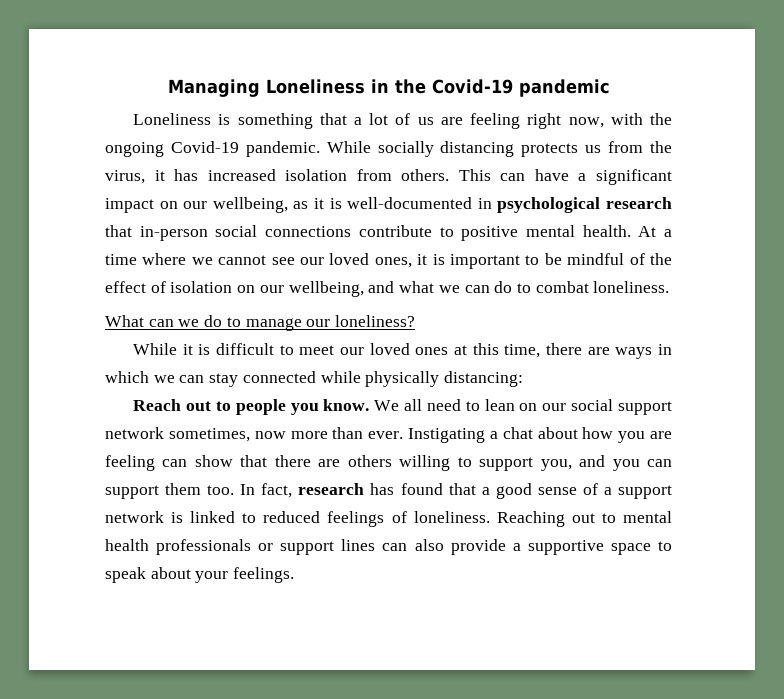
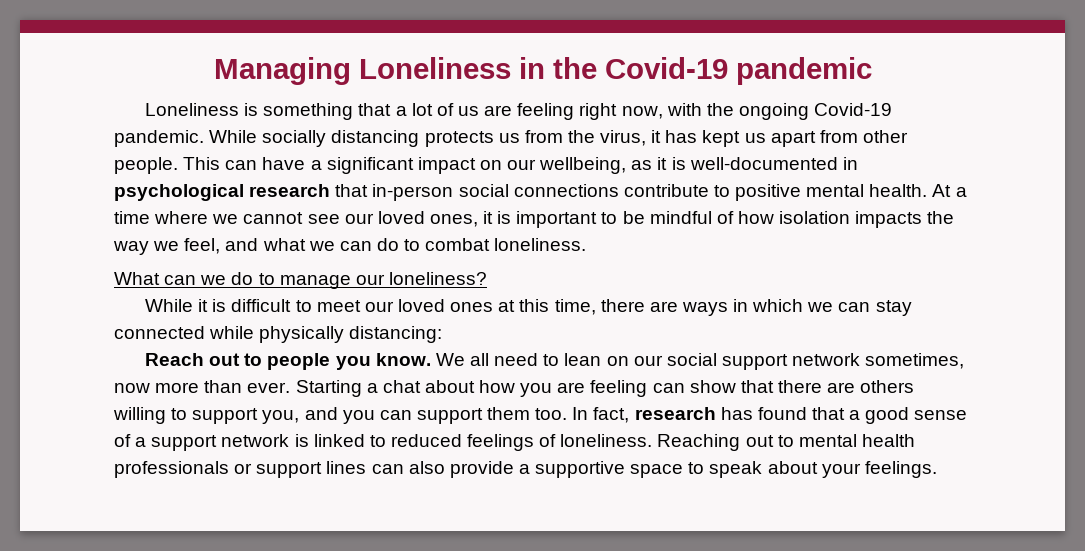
[207,169,450,181] increased isolation from others. -> [702,130,908,147] [114,157,178,174] kept us apart from other people.
[649,253,672,265] [105,281,364,297] the effect of isolation on our wellbeing, -> [737,211,955,228] [113,238,221,255] how isolation impacts the way we feel,
[408,428,485,443] Instigating -> [295,380,362,397] Starting

